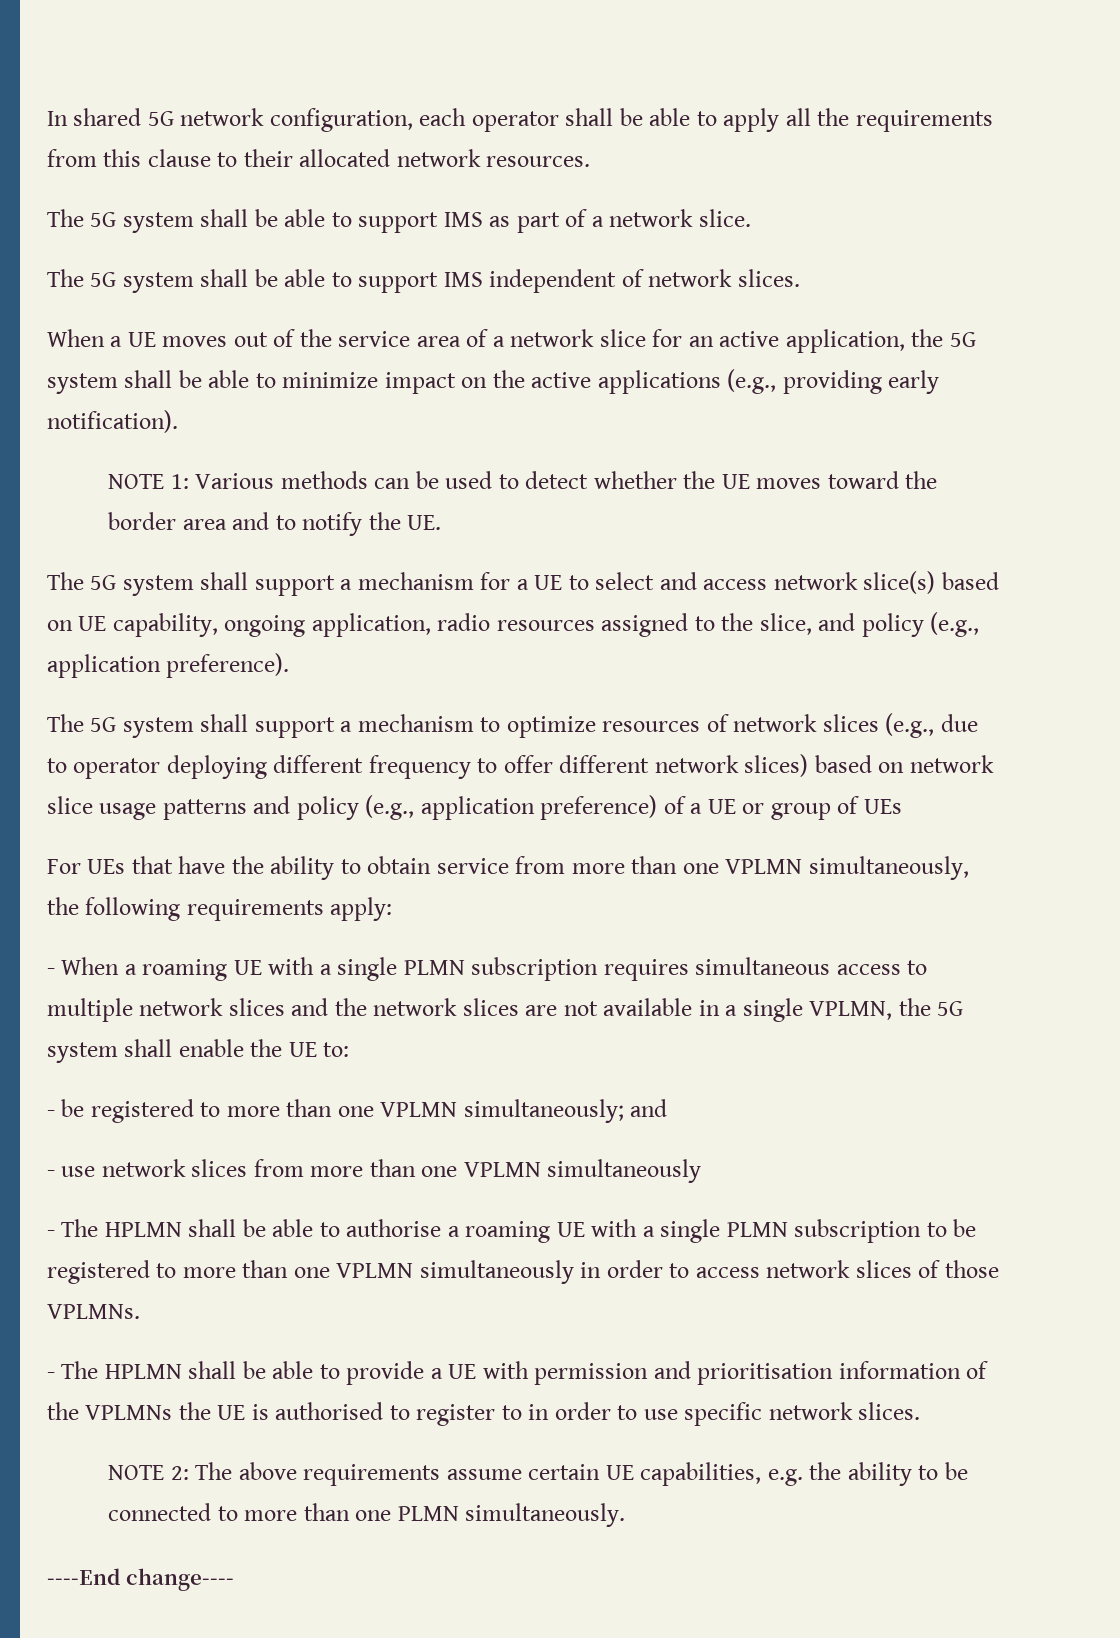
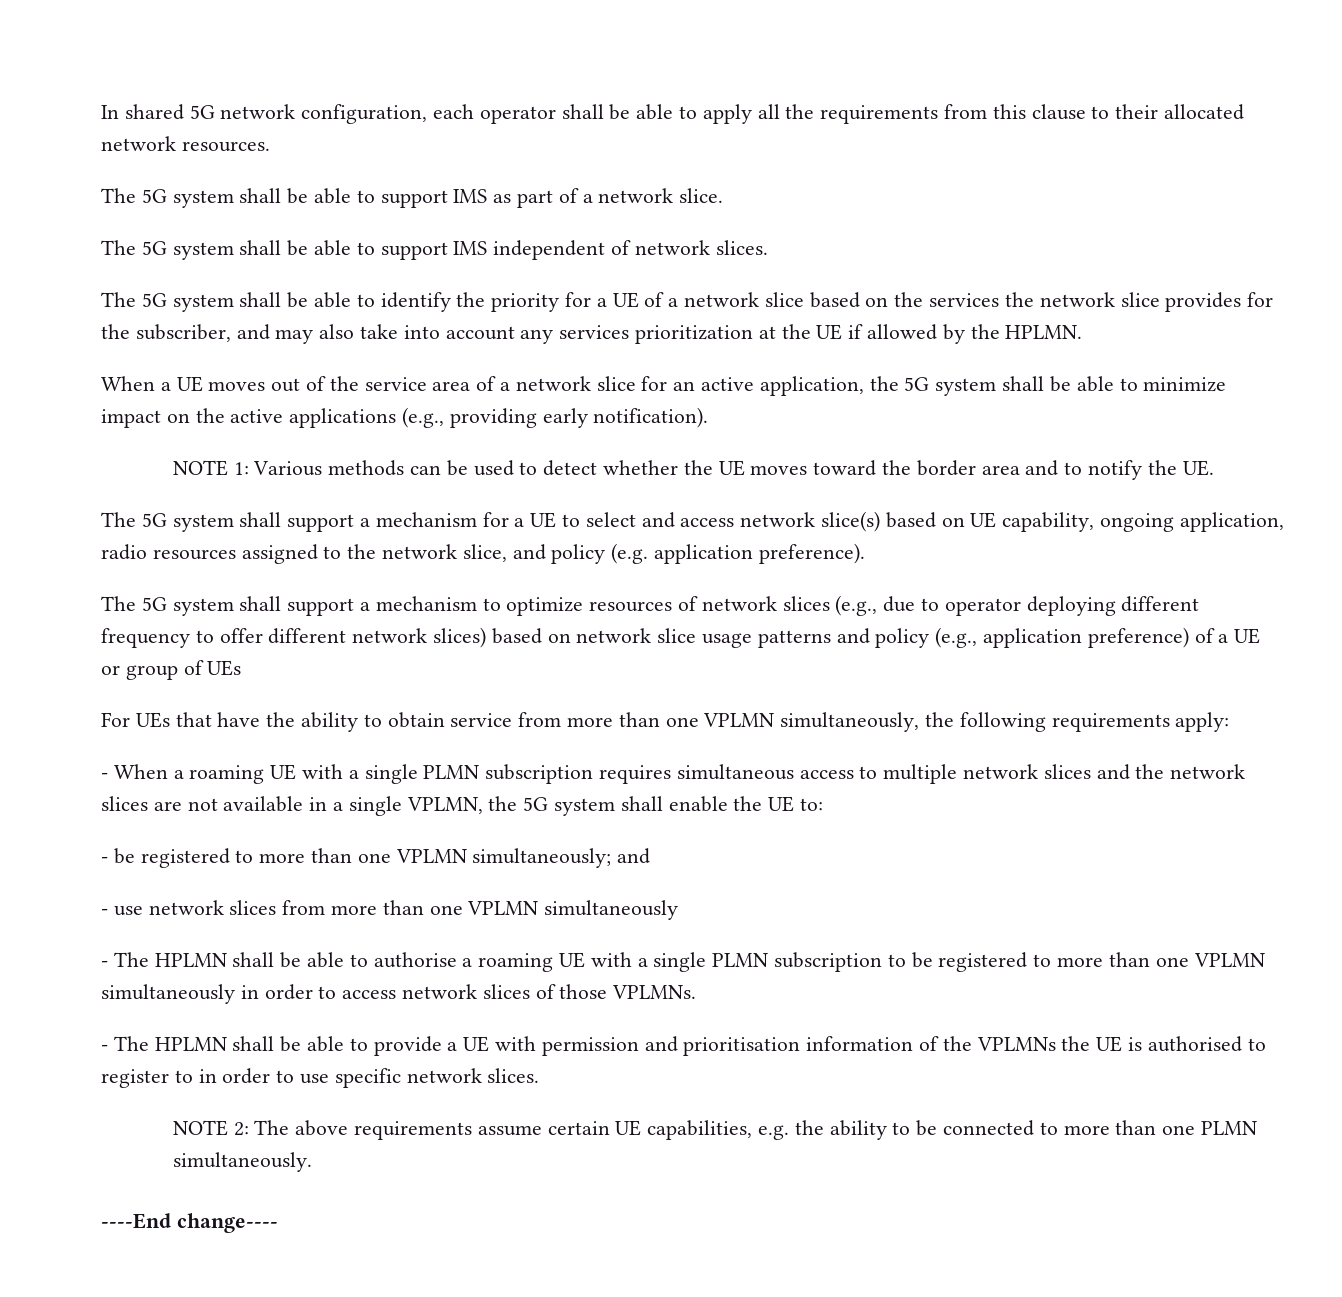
(800, 278) none -> [101,292,1274,312] [101,324,1083,344] // The 5G system shall be able to identify the priority for a UE of a network slice based on the services the network slice provides for the subscriber, and may also take into account any services prioritization at the UE if allowed by the HPLMN.
(754, 622) none -> [382,544,458,559] network
[930,612,980,637] (e.g., -> [611,543,649,564] (e.g.

